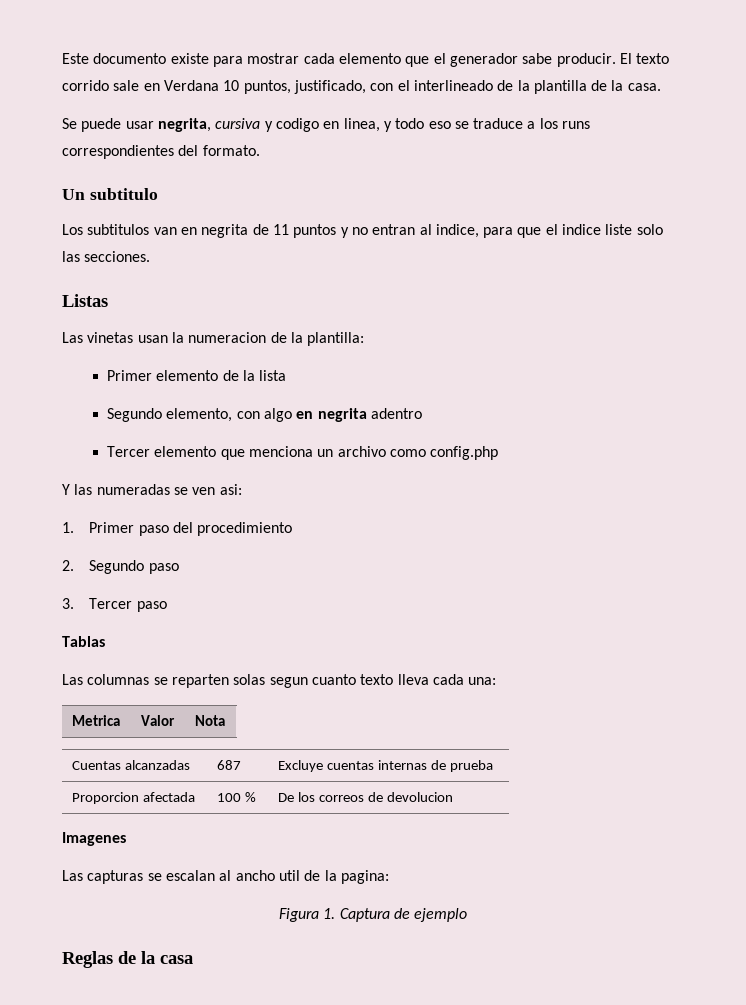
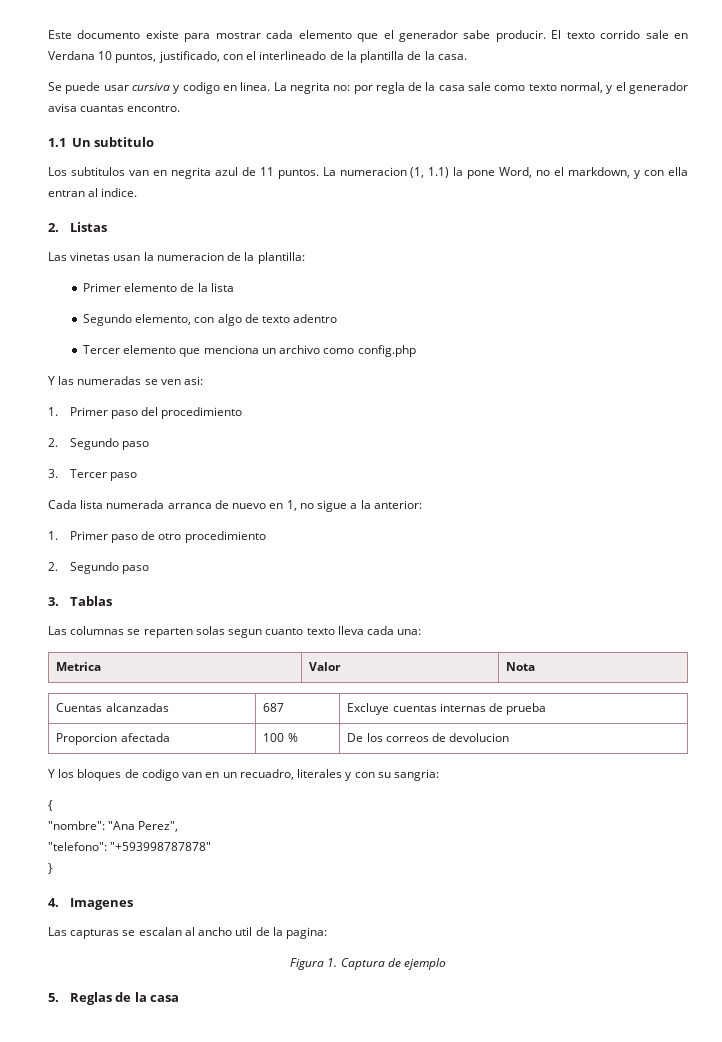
[157,118,211,132] negrita, -> (129, 88) none
[343,118,591,132] [62,145,260,159] linea, y todo eso se traduce a los runs correspondientes del formato. // -> [240,82,689,94] [48,103,181,112] [48,138,66,147] linea. La negrita no: por regla de la casa sale como texto normal, y el generador avisa cuantas encontro. // 1.1
(249, 231) none -> [214,167,238,176] azul
[293,224,663,238] [62,251,151,262] puntos y no entran al indice, para que el indice liste solo las secciones. // -> [277,167,689,179] [48,188,138,197] [48,223,59,232] puntos. La numeracion (1, 1.1) la pone Word, no el markdown, y con ella entran al indice. // 2.
[296,408,367,422] en negrita -> [244,314,291,323] de texto
(167, 606) none -> [48,500,422,512] [48,531,266,543] [48,562,149,574] [48,597,59,606] Cada lista numerada arranca de nuevo en 1, no sigue a la anterior: // 1. Primer paso de otro procedimiento // 2. Segundo paso // 3.
(453, 797) none -> [48,769,440,781] [48,800,53,811] [48,821,179,832] [48,842,212,851] [48,863,53,874] [48,898,59,907] Y los bloques de codigo van en un recuadro, literales y con su sangria: // { // "nombre": "Ana Perez", // "telefono": "+593998787878" // } // 4.
(468, 915) none -> [48,993,59,1002] 5.

